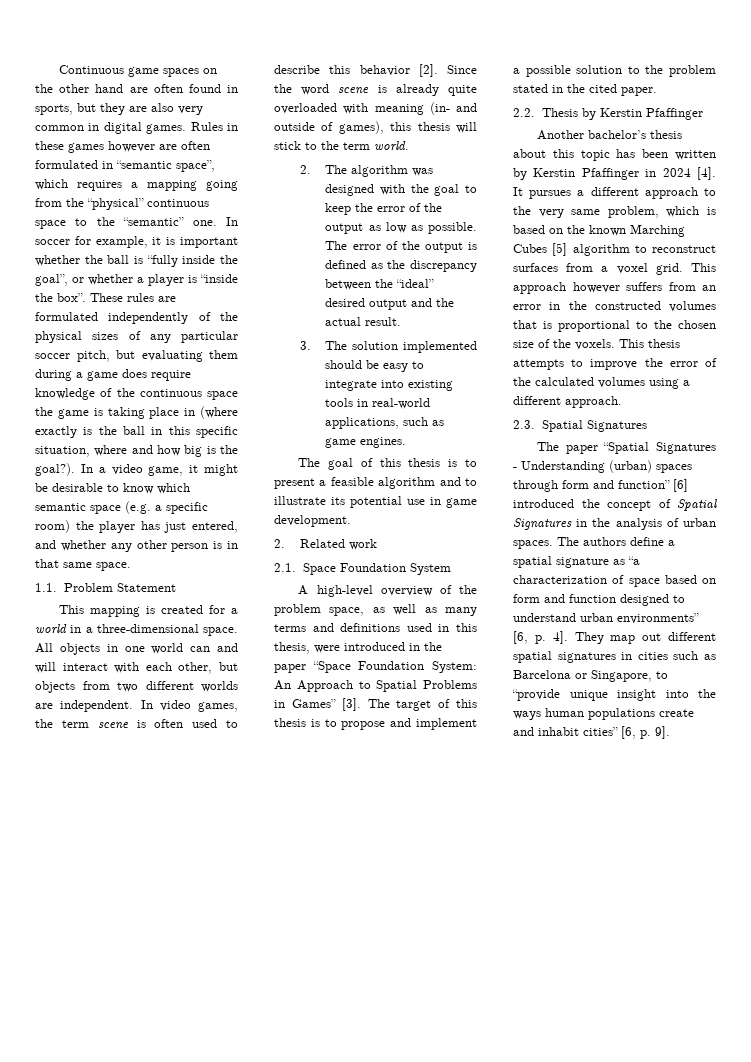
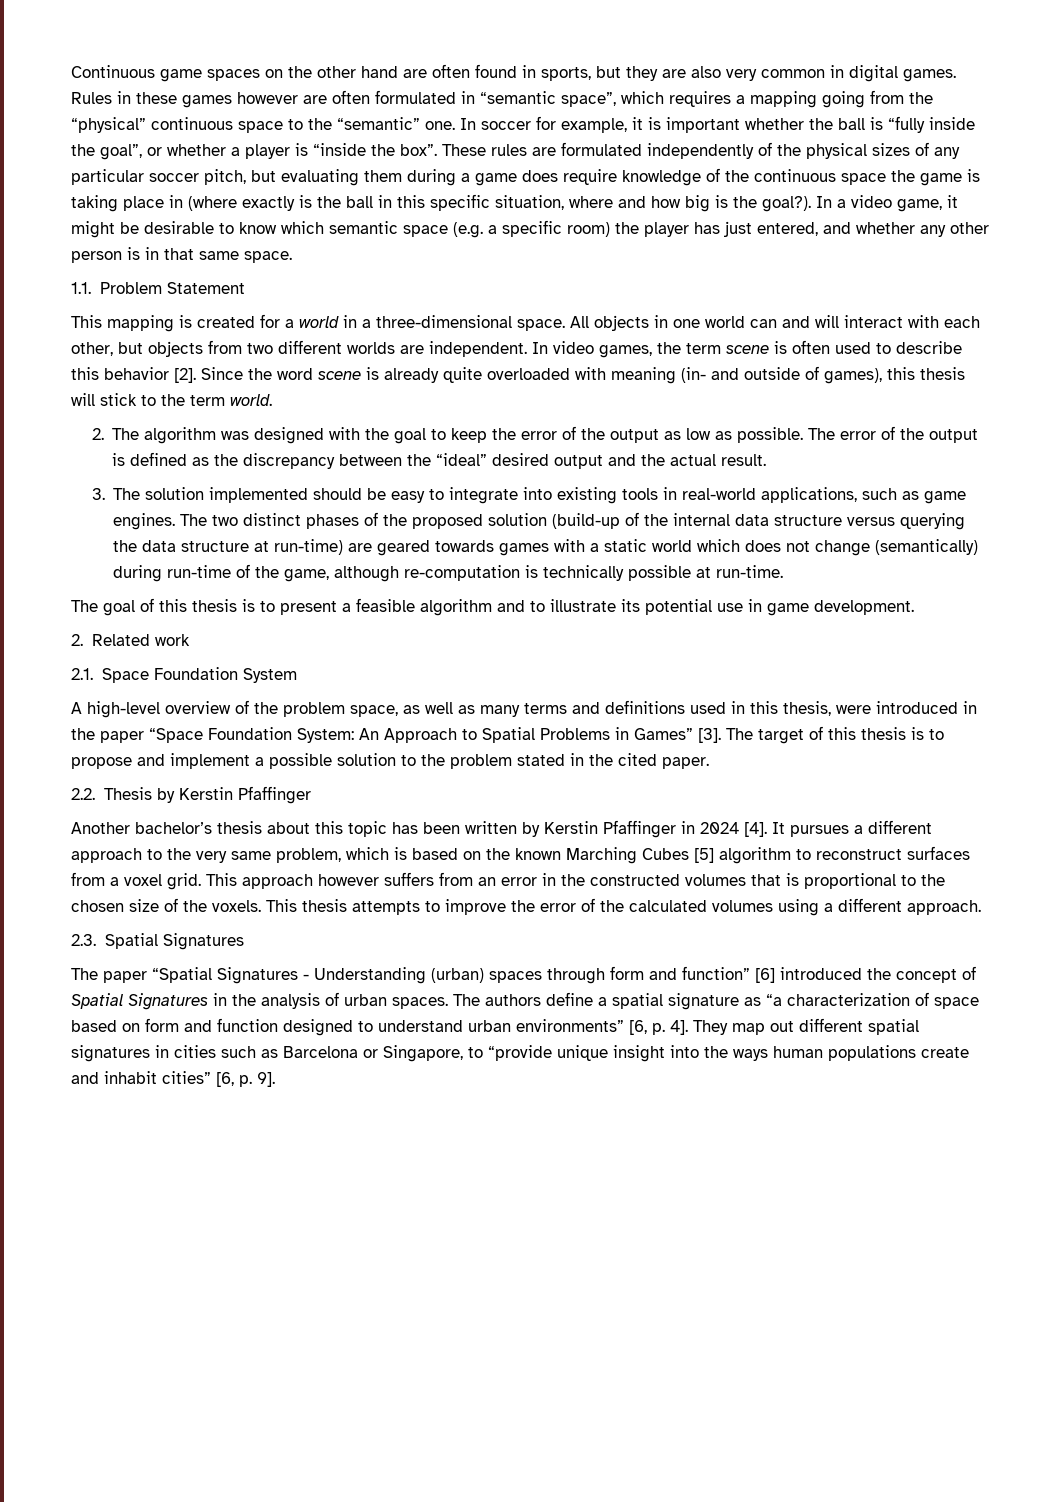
(407, 442) none -> [180,512,966,530] [113,539,979,556] [113,564,784,582] The two distinct phases of the proposed solution (build-up of the internal data structure versus querying the data structure at run-time) are geared towards games with a static world which does not change (semantically) during run-time of the game, although re-computation is technically possible at run-time.

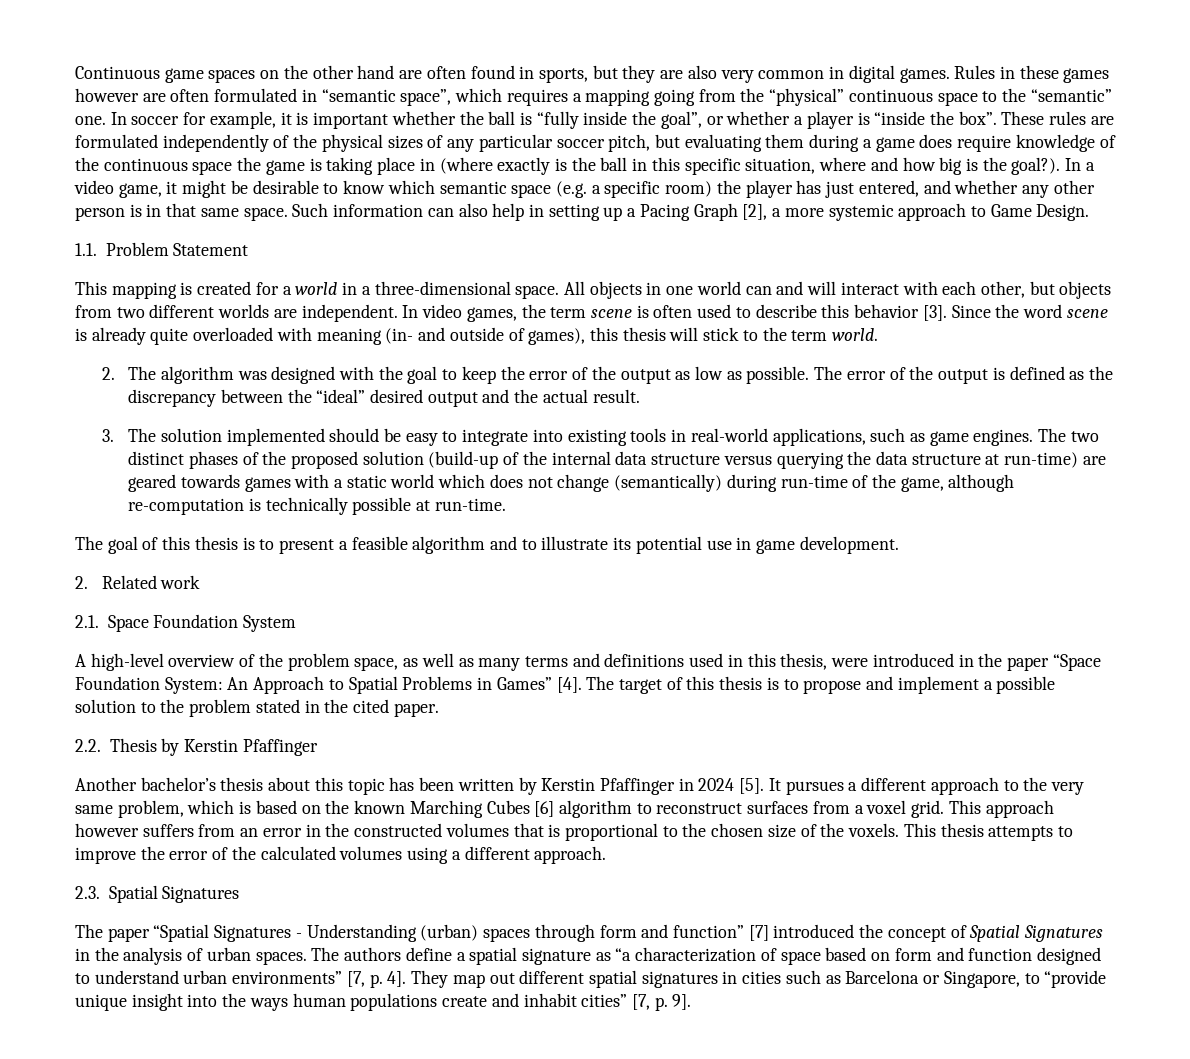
(292, 257) none -> [292,203,1090,221] Such information can also help in setting up a Pacing Graph [2], a more systemic approach to Game Design.
[174,368,196,383] [2]. -> [922,305,947,321] [3].
[698,728,721,743] [3]. -> [556,677,582,693] [4].
[744,822,767,837] [4]. -> [739,778,765,794] [5].
[694,848,714,863] [5] -> [534,801,555,817] [6]
[755,968,775,983] [6] -> [748,925,769,941] [7]
[629,1020,647,1035] [6, -> [346,971,365,987] [7,
[216,1072,234,1087] [6, -> [631,994,650,1010] [7,

